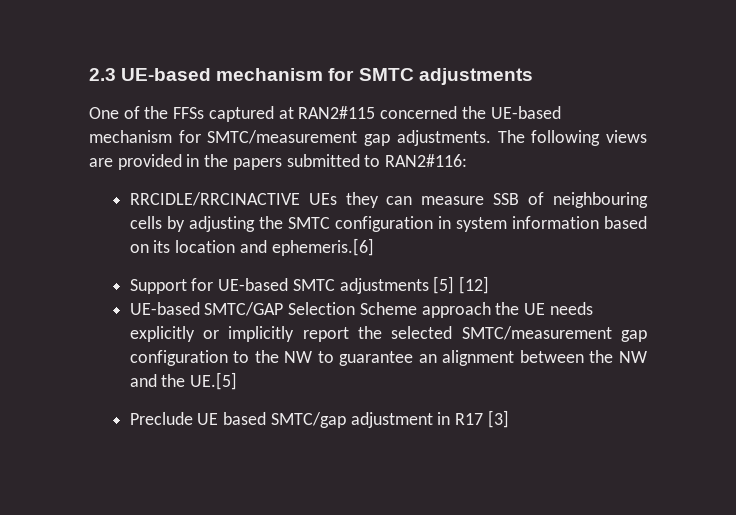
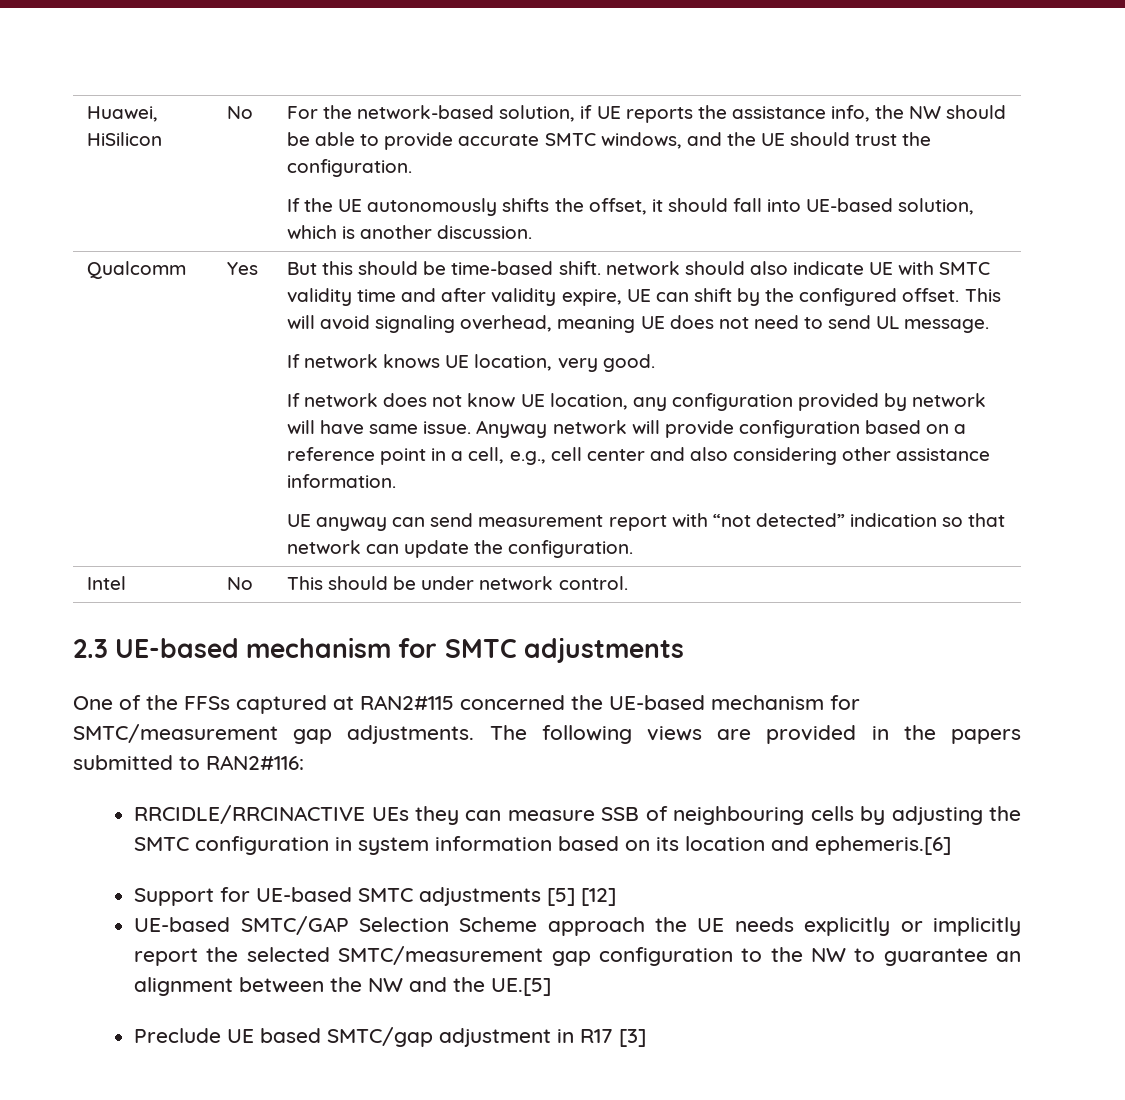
(89, 74) none -> [86,106,158,122] [86,132,162,146] [226,106,253,119] [286,105,1007,123] [286,132,932,150] [286,159,412,177] [286,198,975,216] [286,225,533,239] [86,261,186,279] [226,262,258,275] [286,261,991,275] [286,288,1001,306] [286,315,990,333] [286,354,655,372] [286,393,987,411] [286,420,967,438] [286,447,991,465] [286,474,396,488] [286,513,1006,531] [286,540,634,558] [86,576,126,590] [226,577,253,590] [286,576,628,590] Huawei, HiSilicon | No | For the network-based solution, if UE reports the assistance info, the NW should be able to provide accurate SMTC windows, and the UE should trust the configuration. // If the UE autonomously shifts the offset, it should fall into UE-based solution, which is another discussion. // Qualcomm | Yes | But this should be time-based shift. network should also indicate UE with SMTC validity time and after validity expire, UE can shift by the configured offset. This will avoid signaling overhead, meaning UE does not need to send UL message. // If network knows UE location, very good. // If network does not know UE location, any configuration provided by network will have same issue. Anyway network will provide configuration based on a reference point in a cell, e.g., cell center and also considering other assistance information. // UE anyway can send measurement report with “not detected” indication so that network can update the configuration. // Intel | No | This should be under network control. //

